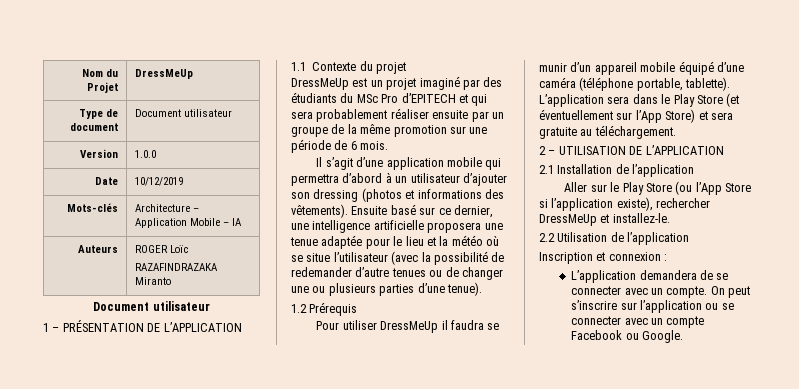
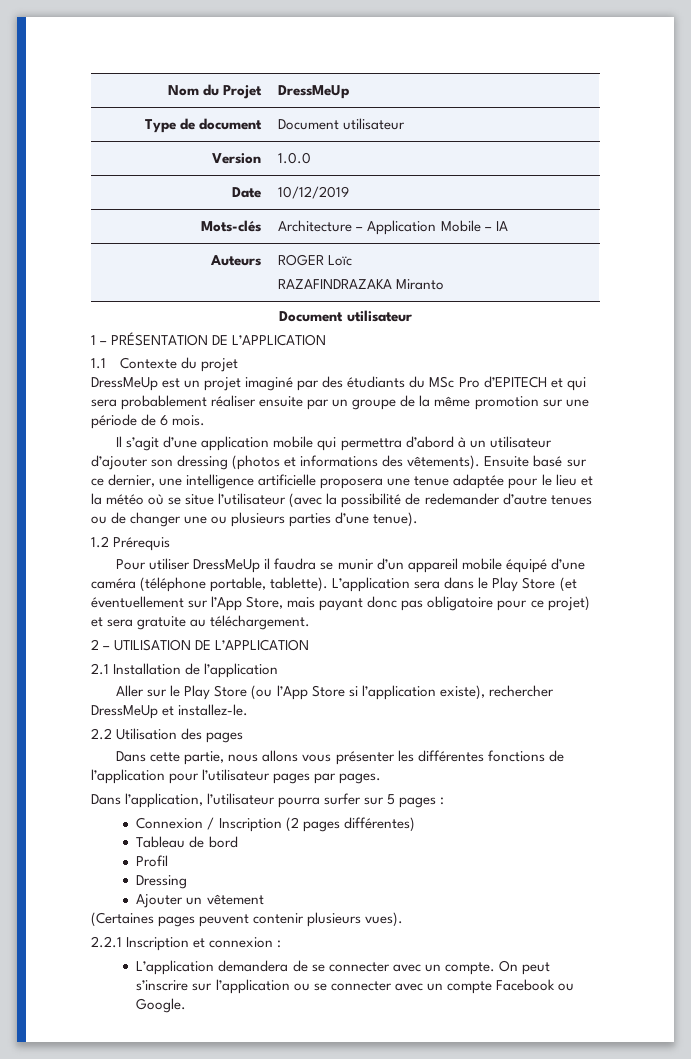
[665,109,696,123] Store) -> [246,596,590,611] Store, mais payant donc pas obligatoire pour ce projet)
[610,232,690,245] de l’application // -> [181,728,244,743] [116,750,564,765] [91,769,382,784] [91,793,445,808] [136,817,415,832] [136,836,238,848] [136,855,169,867] [136,875,188,889] [136,894,264,908] [91,912,404,927] [91,936,122,948] des pages // Dans cette partie, nous allons vous présenter les différentes fonctions de l’application pour l’utilisateur pages par pages. // Dans l’application, l’utilisateur pourra surfer sur 5 pages : // Connexion / Inscription (2 pages différentes) // Tableau de bord // Profil // Dressing // Ajouter un vêtement // (Certaines pages peuvent contenir plusieurs vues). // 2.2.1

